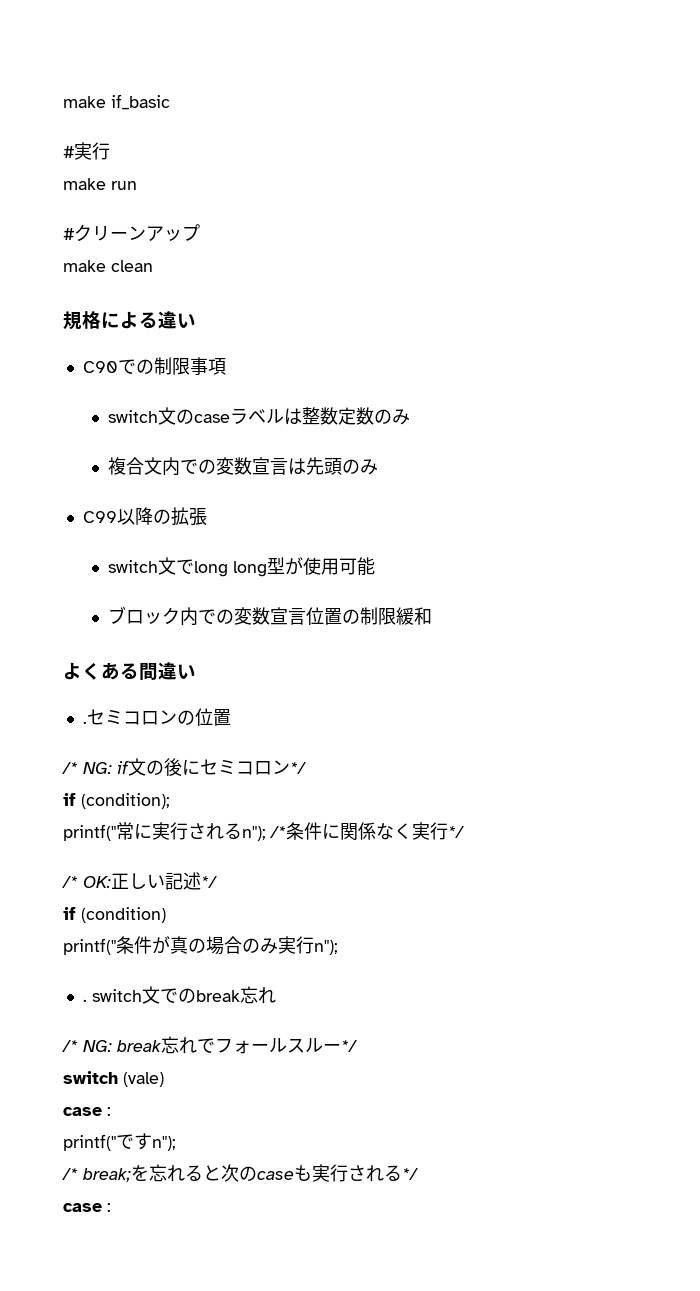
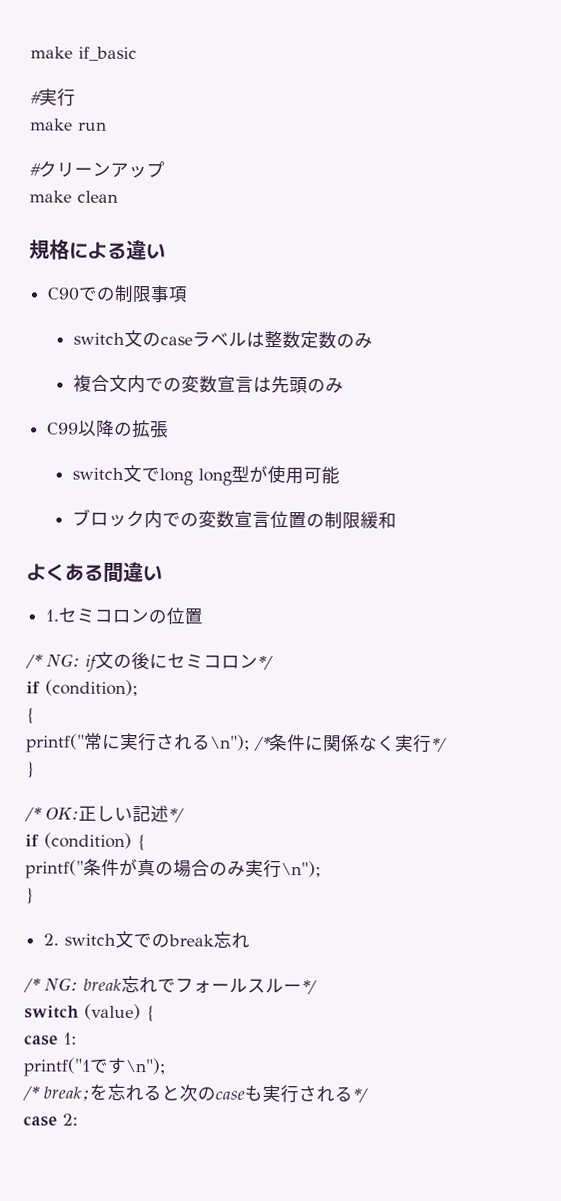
[82,721,87,724] . -> [45,609,60,622] 1.
(170, 801) none -> [26,707,36,725] // {
[242,826,266,841] n"); -> [210,734,250,751] \n");
(464, 832) none -> [25,761,35,779] // }
(166, 915) none -> [137,834,147,852] {
[314,940,338,955] [82,999,87,1002] n"); // . -> [281,861,321,878] [25,887,35,905] [43,933,60,946] \n"); // } // 2.
[123,1072,164,1087] [63,1107,111,1116] [63,1133,176,1151] (vale) // case : // printf("ですn"); -> [84,1003,156,1023] [24,1032,77,1046] [23,1057,166,1077] (value) { // case 1: // printf("1です\n");
[107,1203,111,1212] : -> [62,1113,78,1126] 2:

